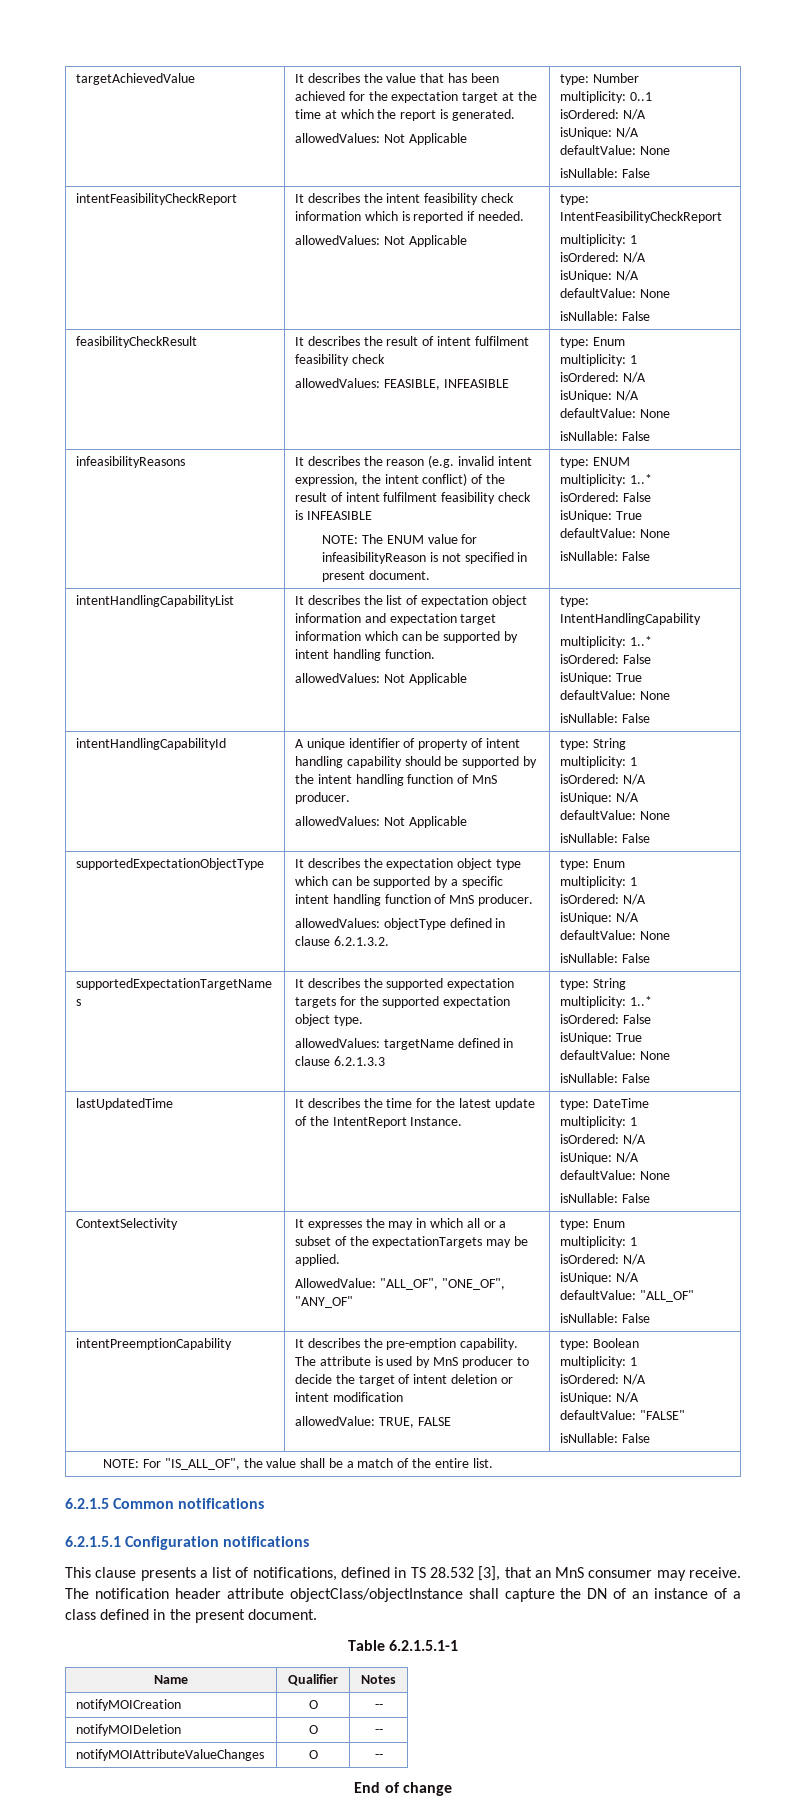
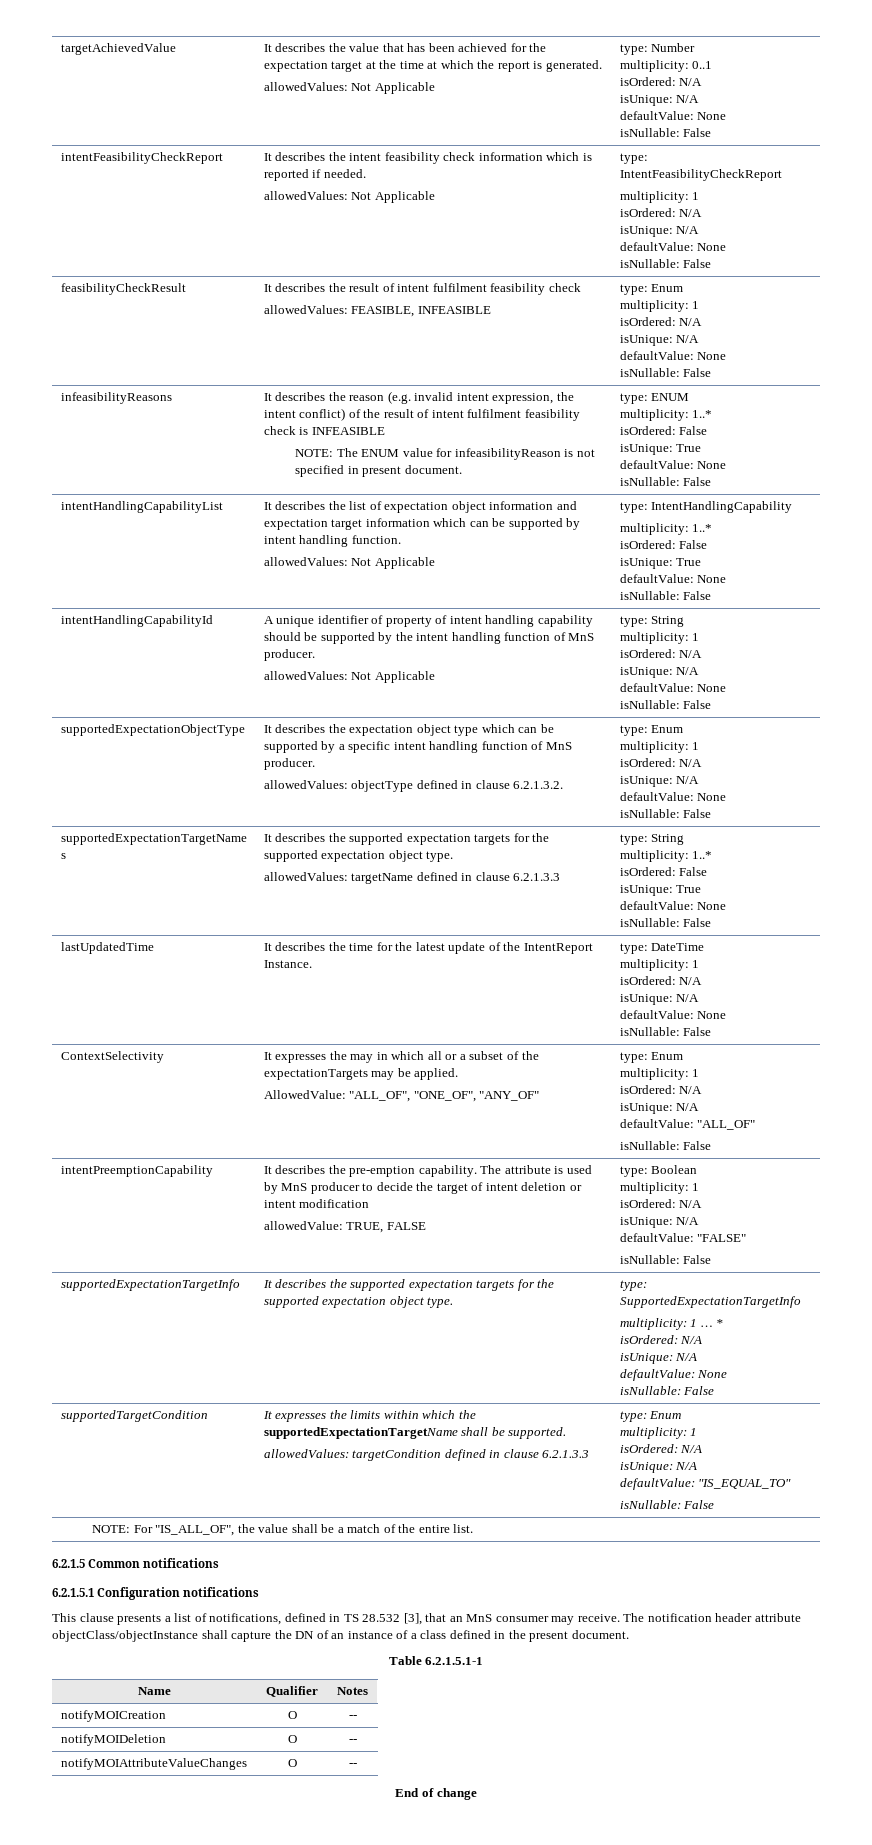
(650, 1438) none -> [60,1279,240,1291] [262,1279,555,1291] [263,1296,454,1308] [619,1280,647,1291] [619,1296,801,1308] [619,1318,724,1330] [619,1335,703,1344] [619,1353,698,1364] [619,1369,728,1381] [619,1386,715,1395] [60,1410,208,1422] [262,1410,476,1422] [263,1427,567,1439] [263,1449,590,1461] [619,1411,682,1422] [619,1427,698,1439] [619,1444,703,1453] [619,1462,698,1473] [619,1478,792,1490] [619,1500,715,1509] // supportedExpectationTargetInfo | It describes the supported expectation targets for the supported expectation object type. | type: SupportedExpectationTargetInfo // multiplicity: 1 … * // isOrdered: N/A // isUnique: N/A // defaultValue: None // isNullable: False // supportedTargetCondition | It expresses the limits within which the supportedExpectationTargetName shall be supported. // allowedValues: targetCondition defined in clause 6.2.1.3.3 | type: Enum // multiplicity: 1 // isOrdered: N/A // isUnique: N/A // defaultValue: "IS_EQUAL_TO" // isNullable: False

